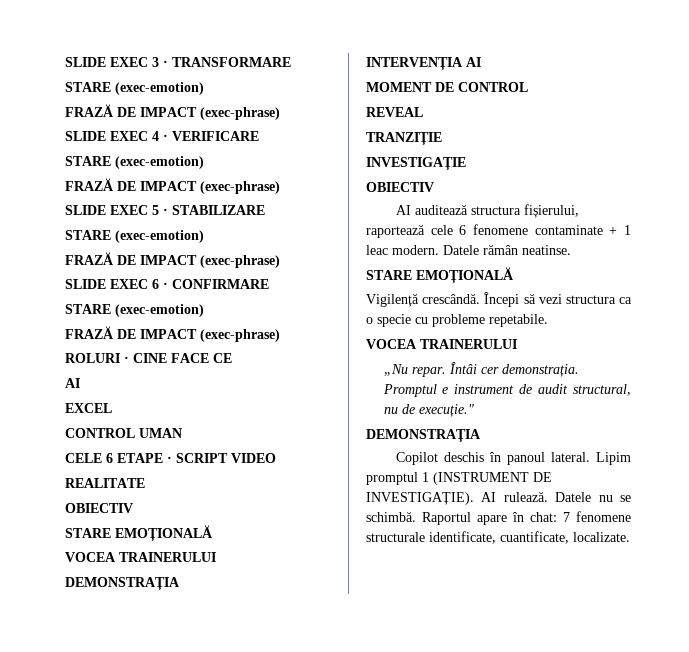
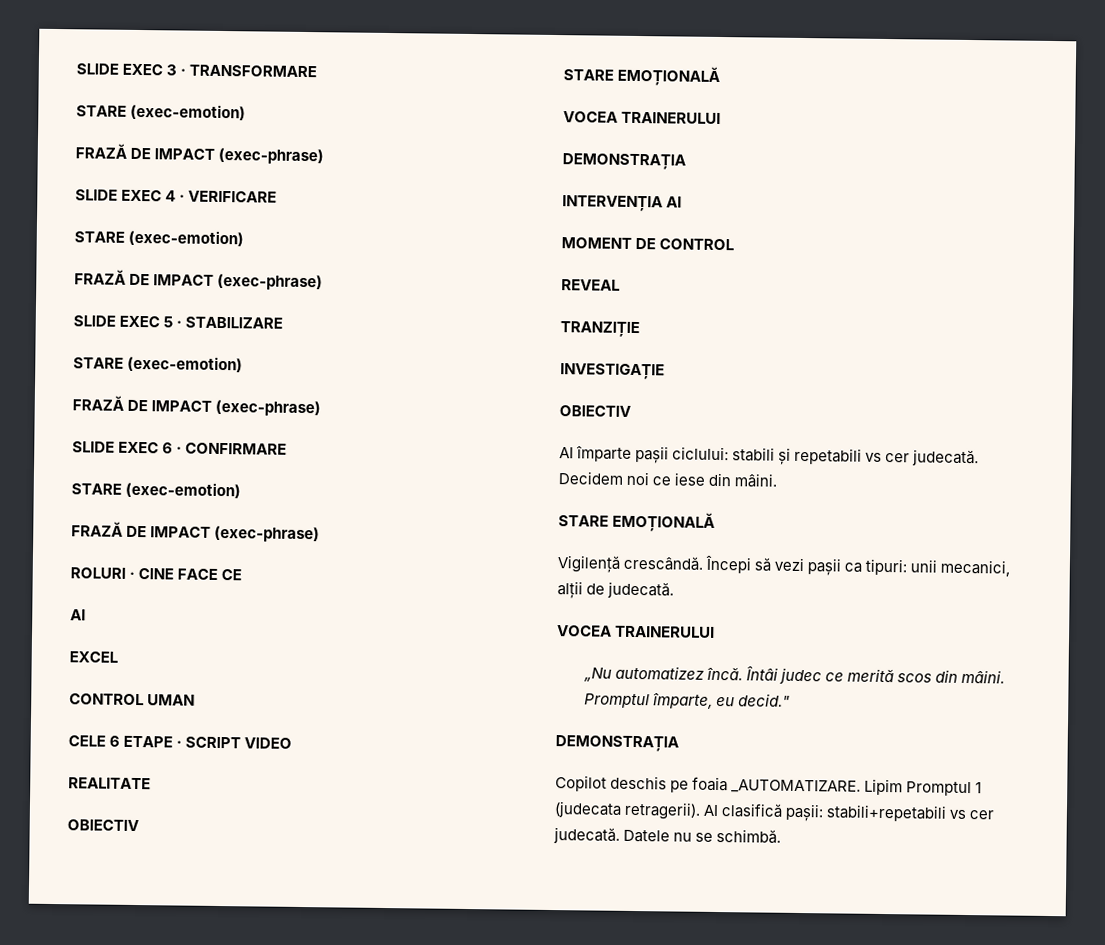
[415,204,580,218] [366,224,631,238] [366,244,571,255] auditează structura fișierului, raportează cele 6 fenomene contaminate + 1 leac modern. Datele rămân neatinse. -> [576,445,980,467] [558,471,779,488] împarte pașii ciclului: stabili și repetabili vs cer judecată. Decidem noi ce iese din mâini.
[565,295,632,304] [366,314,548,327] [366,339,517,349] [383,362,579,377] [382,384,631,397] [383,404,474,417] [366,429,481,443] [396,452,631,465] [366,472,552,485] [366,491,631,505] [366,511,631,525] [366,531,630,544] structura ca o specie cu probleme repetabile. // VOCEA TRAINERULUI // „Nu repar. Întâi cer demonstrația. Promptul e instrument de audit structural, nu de execuție." // DEMONSTRAȚIA // Copilot deschis în panoul lateral. Lipim promptul 1 (INSTRUMENT DE INVESTIGAȚIE). AI rulează. Datele nu se schimbă. Raportul apare în chat: 7 fenomene structurale identificate, cuantificate, localizate. -> [807,558,1011,577] [557,581,675,599] [557,625,716,638] [583,665,1006,685] [583,692,790,709] [555,735,679,752] [555,775,983,797] [554,801,995,822] [553,827,782,844] pașii ca tipuri: unii mecanici, alții de judecată. // VOCEA TRAINERULUI // „Nu automatizez încă. Întâi judec ce merită scos din mâini. Promptul împarte, eu decid." // DEMONSTRAȚIA // Copilot deschis pe foaia _AUTOMATIZARE. Lipim Promptul 1 (judecata retragerii). AI clasifică pașii: stabili+repetabili vs cer judecată. Datele nu se schimbă.

